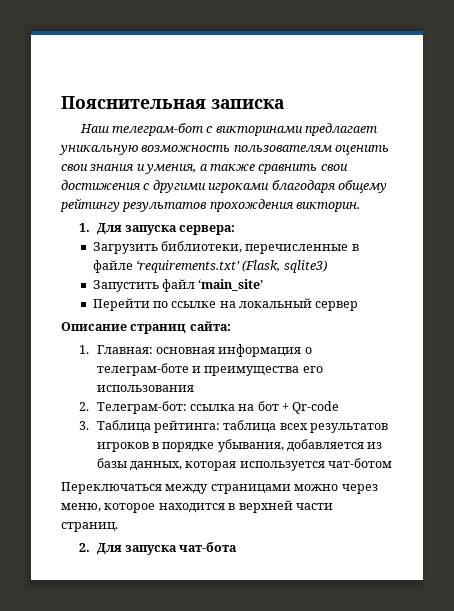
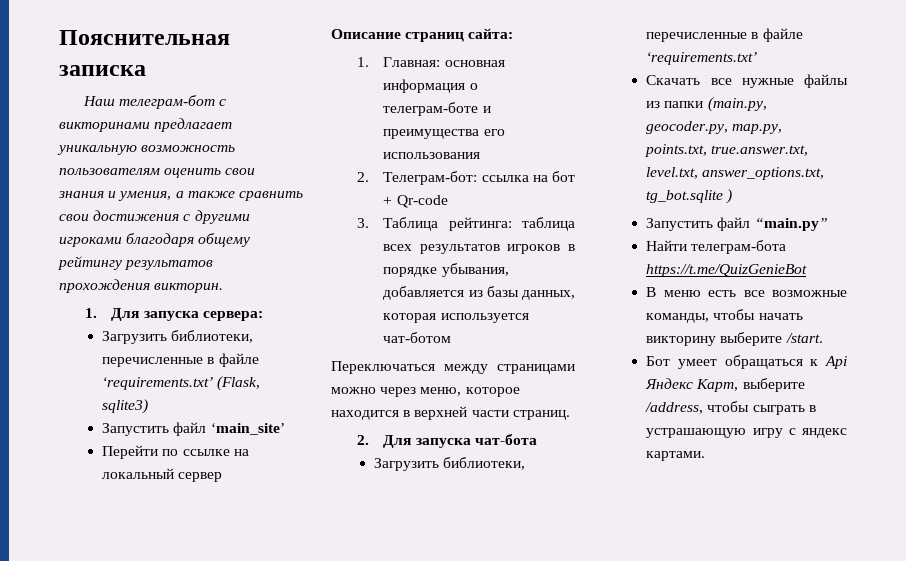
(238, 547) none -> [374,457,526,471] [646,28,803,42] [646,52,758,65] [646,74,848,88] [646,97,767,112] [646,121,783,134] [645,144,809,157] [646,167,825,180] [646,189,733,204] [646,217,828,231] [646,240,787,254] [646,264,808,277] [646,287,847,297] [646,309,803,323] [646,332,823,346] [646,355,847,369] [645,378,805,392] [645,401,816,415] [646,428,847,438] [646,451,706,461] // Загрузить библиотеки, перечисленные в файле ‘requirements.txt’ // Скачать все нужные файлы из папки (main.py, geocoder.py, map.py, points.txt, true.answer.txt, level.txt, answer_options.txt, tg_bot.sqlite ) // Запустить файл “main.py” // Найти телеграм-бота https://t.me/QuizGenieBot // В меню есть все возможные команды, чтобы начать викторину выберите /start. // Бот умеет обращаться к Api Яндекс Карт, выберите /address, чтобы сыграть в устрашающую игру с яндекс картами.

